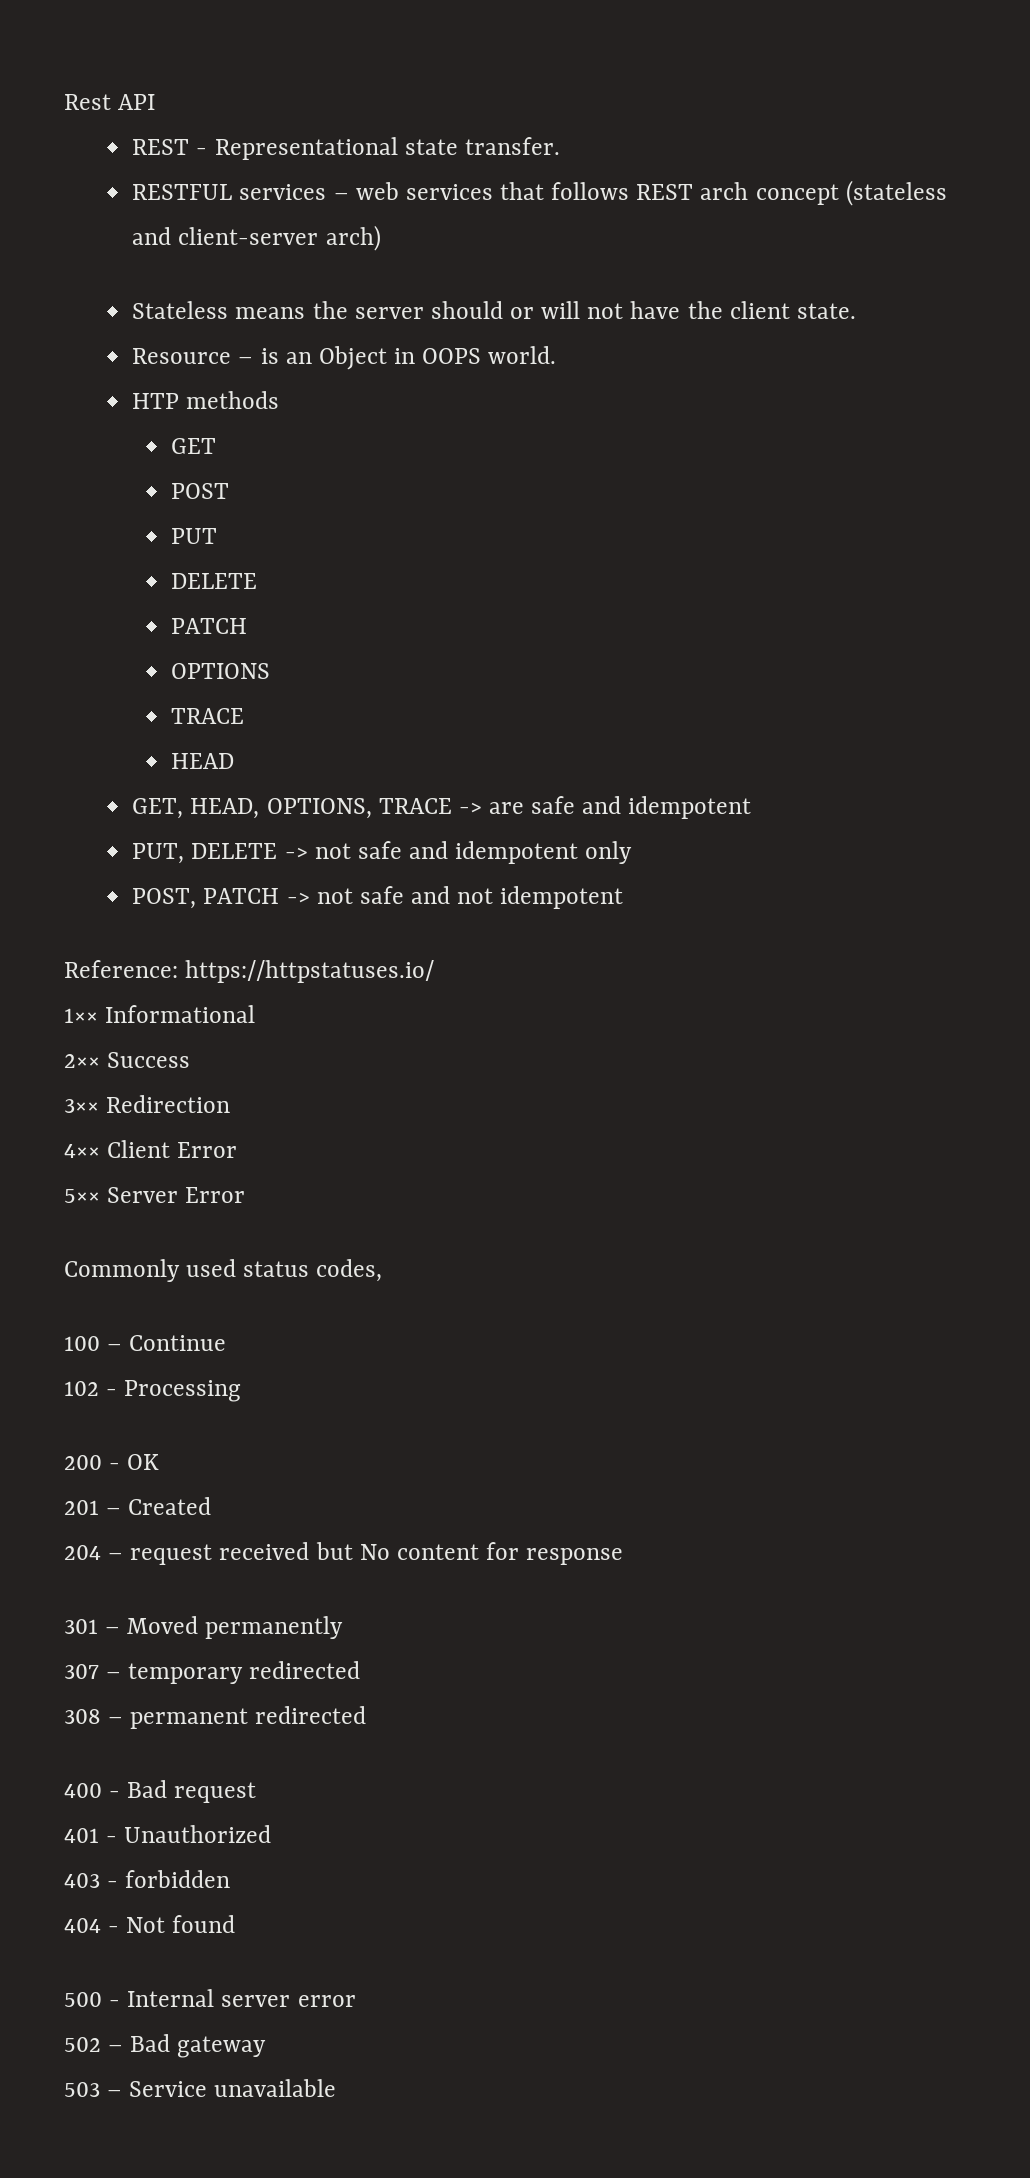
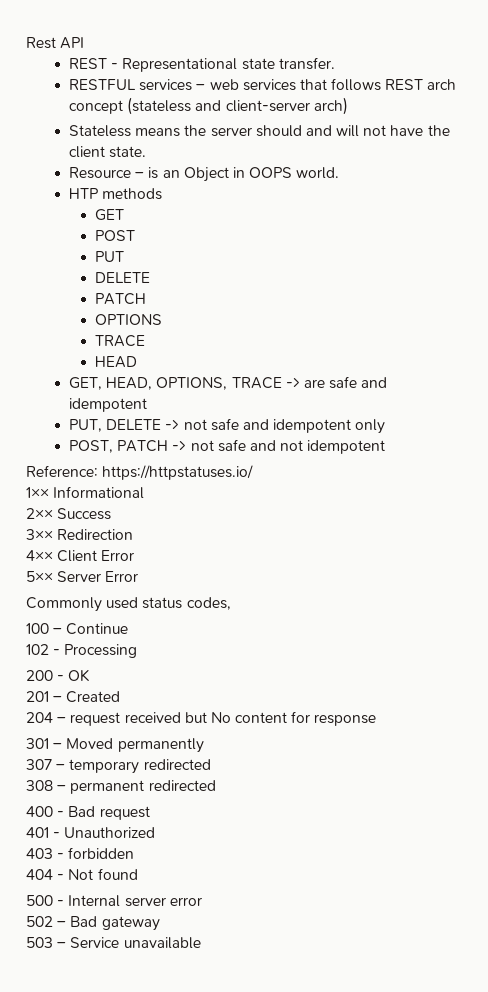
[509,307,534,319] or -> [305,125,332,136] and

